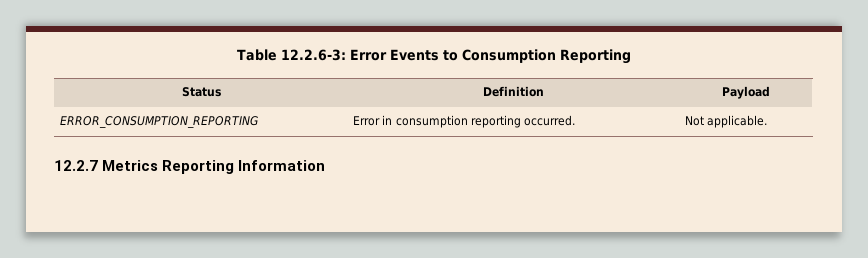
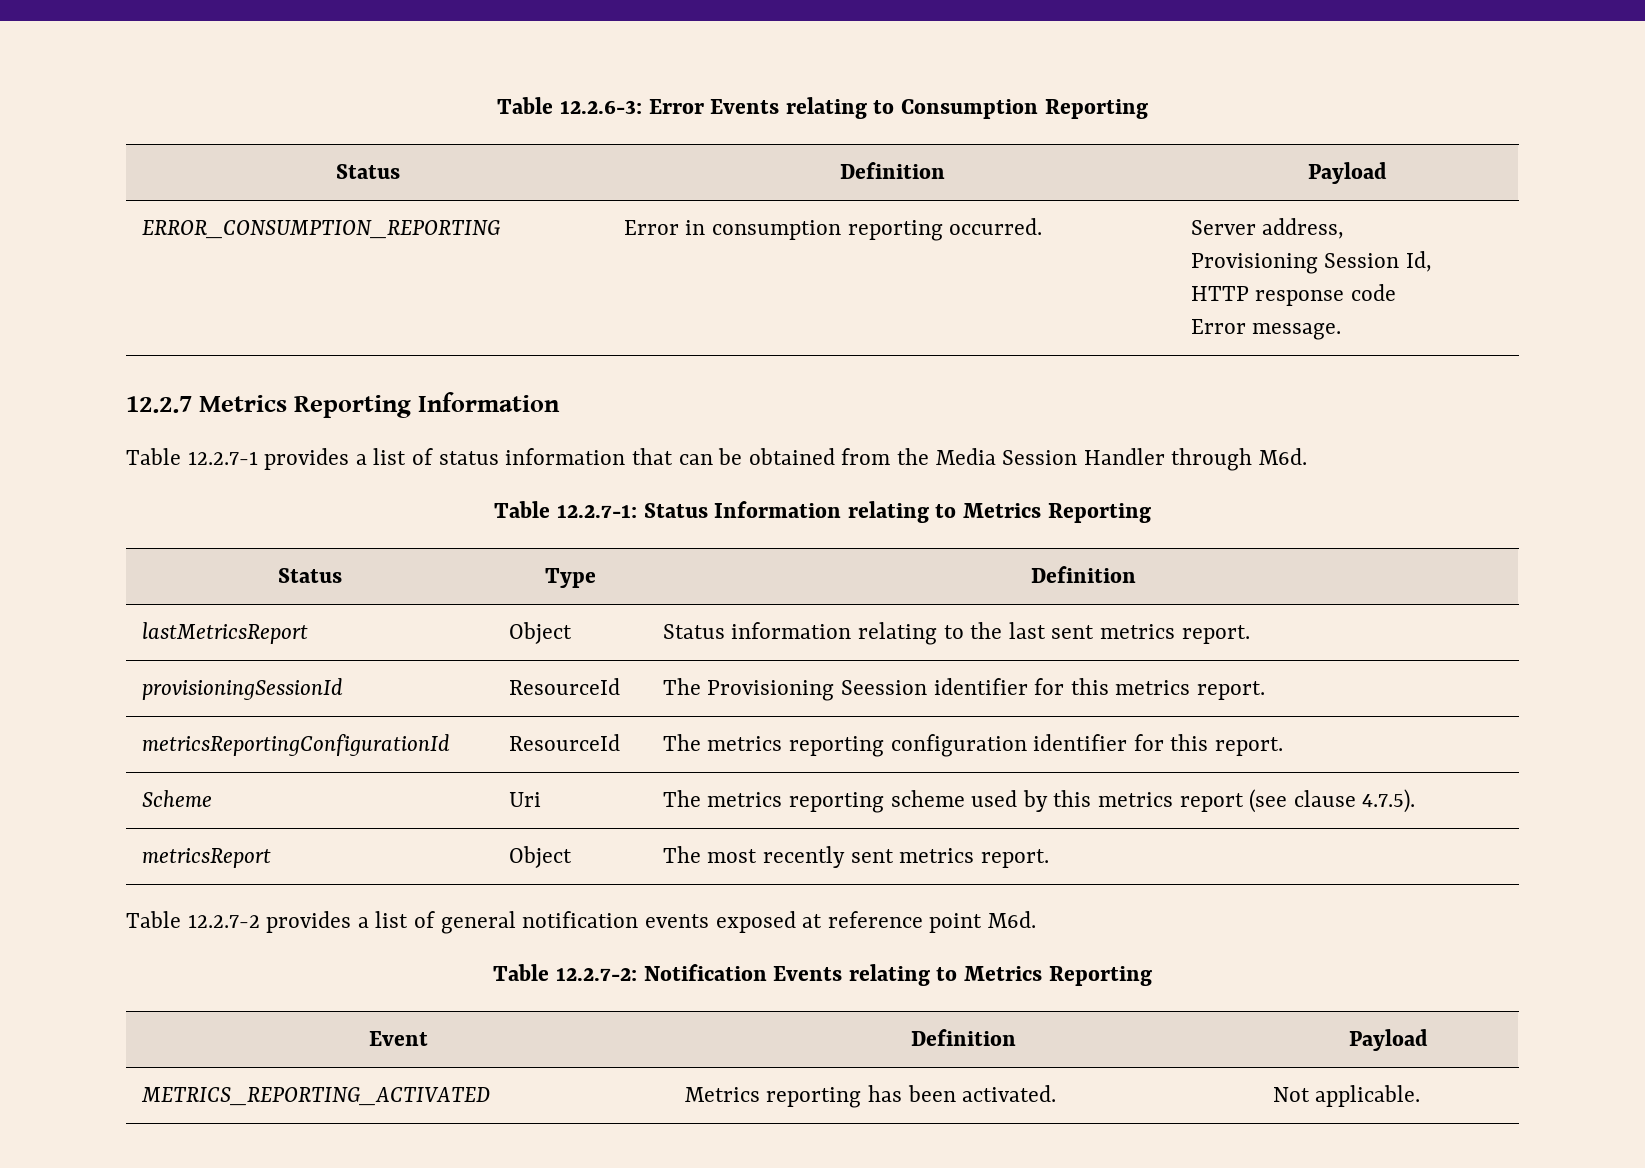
(439, 55) none -> [785,97,867,119] relating
[685,115,768,128] [54,160,326,174] Not applicable. // 12.2.7 Metrics Reporting Information -> [1190,218,1345,239] [1190,251,1432,274] [1190,284,1396,306] [1190,319,1342,340] [126,392,561,418] [126,448,1308,471] [494,501,1151,523] [278,568,342,583] [545,568,596,588] [1030,566,1136,583] [141,622,308,644] [508,622,572,644] [662,622,1250,645] [141,678,343,700] [508,678,620,695] [662,678,1266,701] [141,734,450,756] [508,734,620,751] [662,734,1284,757] [141,790,212,807] [508,792,541,807] [662,789,1416,813] [141,848,271,868] [508,846,572,868] [662,846,1049,868] [126,911,1036,934] [493,964,1152,986] [368,1031,428,1046] [911,1029,1016,1046] [1348,1029,1428,1051] [140,1087,490,1106] [684,1085,1057,1108] [1272,1085,1421,1107] Server address, // Provisioning Session Id, // HTTP response code // Error message. // 12.2.7 Metrics Reporting Information // Table 12.2.7-1 provides a list of status information that can be obtained from the Media Session Handler through M6d. // Table 12.2.7-1: Status Information relating to Metrics Reporting // Status | Type | Definition // lastMetricsReport | Object | Status information relating to the last sent metrics report. // provisioningSessionId | ResourceId | The Provisioning Seession identifier for this metrics report. // metricsReportingConfigurationId | ResourceId | The metrics reporting configuration identifier for this report. // Scheme | Uri | The metrics reporting scheme used by this metrics report (see clause 4.7.5). // metricsReport | Object | The most recently sent metrics report. // Table 12.2.7-2 provides a list of general notification events exposed at reference point M6d. // Table 12.2.7-2: Notification Events relating to Metrics Reporting // Event | Definition | Payload // METRICS_REPORTING_ACTIVATED | Metrics reporting has been activated. | Not applicable.

